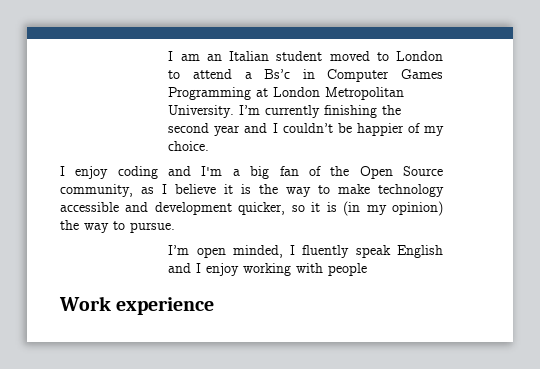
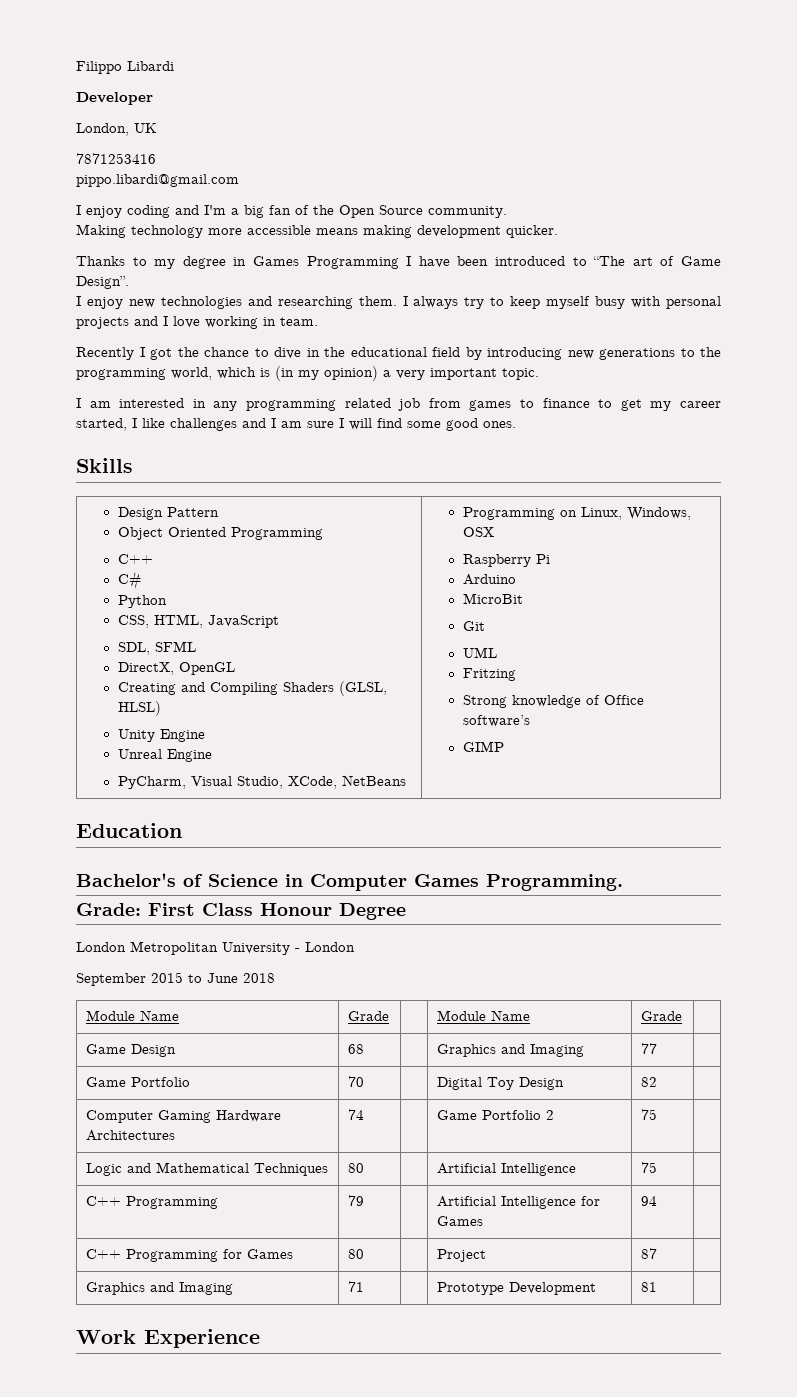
[168,51,443,61] [168,69,443,82] [168,87,405,100] [168,105,402,118] [168,123,444,136] [168,141,210,151] I am an Italian student moved to London to attend a Bs’c in Computer Games Programming at London Metropolitan University. I’m currently finishing the second year and I couldn’t be happier of my choice. -> [76,61,174,74] [76,92,153,105] [76,123,157,136] [76,153,156,164] [76,174,239,187] Filippo Libardi // Developer // London, UK // 7871253416 // pippo.libardi@gmail.com
[60,184,444,197] [60,201,444,216] [60,220,175,233] [168,245,443,258] [168,263,368,276] community, as I believe it is the way to make technology accessible and development quicker, so it is (in my opinion) the way to pursue. // I’m open minded, I fluently speak English and I enjoy working with people -> [428,206,507,218] [76,224,558,238] [76,256,722,269] [76,276,129,289] [76,296,721,309] [76,316,318,329] [76,347,721,360] [76,366,539,381] [76,398,722,411] [76,418,516,431] [76,458,133,473] [117,507,219,520] [117,527,323,540] [117,554,153,564] [117,571,142,590] [117,595,167,608] [117,614,279,628] [117,641,196,655] [117,662,235,675] [117,681,387,696] [117,701,161,716] [117,729,205,742] [117,749,212,762] [117,775,406,789] [462,507,691,520] [462,527,494,537] [462,554,550,567] [462,574,516,585] [462,593,523,604] [462,621,485,631] [462,647,497,658] [462,668,516,681] [462,695,644,708] [462,715,530,727] [462,741,504,752] [76,823,182,838] [76,873,623,891] [76,903,406,920] [76,941,355,955] [76,972,275,986] [85,1010,179,1021] [347,1011,389,1021] [436,1010,530,1021] [640,1011,682,1021] [85,1044,176,1057] [347,1044,364,1054] [436,1044,584,1057] [640,1043,657,1054] [85,1077,190,1087] [347,1076,364,1087] [436,1077,564,1090] [640,1077,657,1087] [85,1110,281,1123] [85,1130,175,1141] [347,1109,364,1120] [436,1110,554,1120] [640,1109,657,1120] [85,1162,328,1176] [347,1163,364,1173] [436,1163,576,1176] [640,1162,657,1173] [85,1196,218,1209] [347,1195,364,1206] [436,1196,600,1209] [436,1216,483,1226] [640,1196,657,1206] [85,1249,293,1262] [347,1249,364,1259] [436,1249,486,1262] [640,1248,657,1259] [85,1282,233,1295] [347,1281,364,1292] [436,1282,596,1295] [640,1282,657,1292] community. // Making technology more accessible means making development quicker. // Thanks to my degree in Games Programming I have been introduced to “The art of Game Design”. // I enjoy new technologies and researching them. I always try to keep myself busy with personal projects and I love working in team. // Recently I got the chance to dive in the educational field by introducing new generations to the programming world, which is (in my opinion) a very important topic. // I am interested in any programming related job from games to finance to get my career started, I like challenges and I am sure I will find some good ones. // Skills // Design Pattern // Object Oriented Programming // C++ // C# // Python // CSS, HTML, JavaScript // SDL, SFML // DirectX, OpenGL // Creating and Compiling Shaders (GLSL, HLSL) // Unity Engine // Unreal Engine // PyCharm, Visual Studio, XCode, NetBeans | Programming on Linux, Windows, OSX // Raspberry Pi // Arduino // MicroBit // Git // UML // Fritzing // Strong knowledge of Office software’s // GIMP // Education // Bachelor's of Science in Computer Games Programming. // Grade: First Class Honour Degree // London Metropolitan University - London // September 2015 to June 2018 // Module Name | Grade | | Module Name | Grade | // Game Design | 68 | | Graphics and Imaging | 77 | // Game Portfolio | 70 | | Digital Toy Design | 82 | // Computer Gaming Hardware Architectures | 74 | | Game Portfolio 2 | 75 | // Logic and Mathematical Techniques | 80 | | Artificial Intelligence | 75 | // C++ Programming | 79 | | Artificial Intelligence for Games | 94 | // C++ Programming for Games | 80 | | Project | 87 | // Graphics and Imaging | 71 | | Prototype Development | 81 |
[116,297,215,315] experience -> [144,1329,260,1348] Experience

